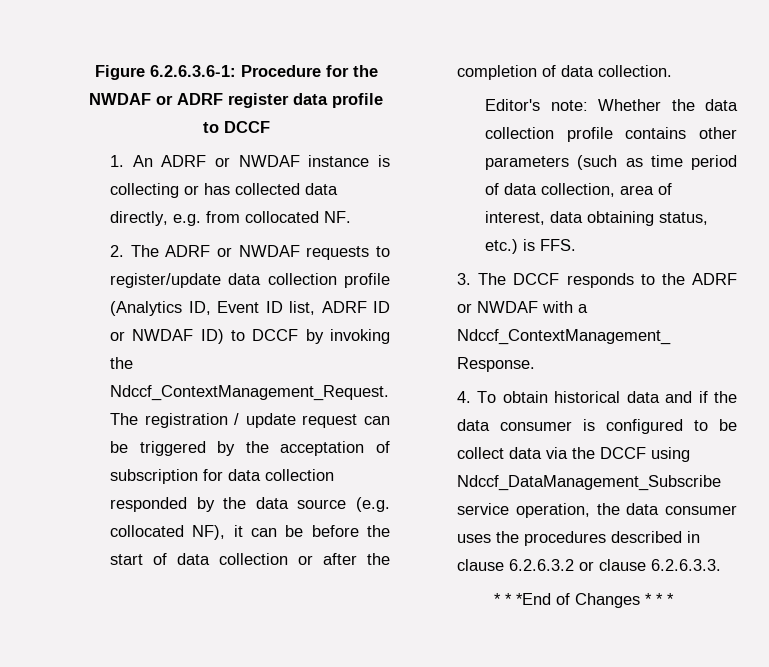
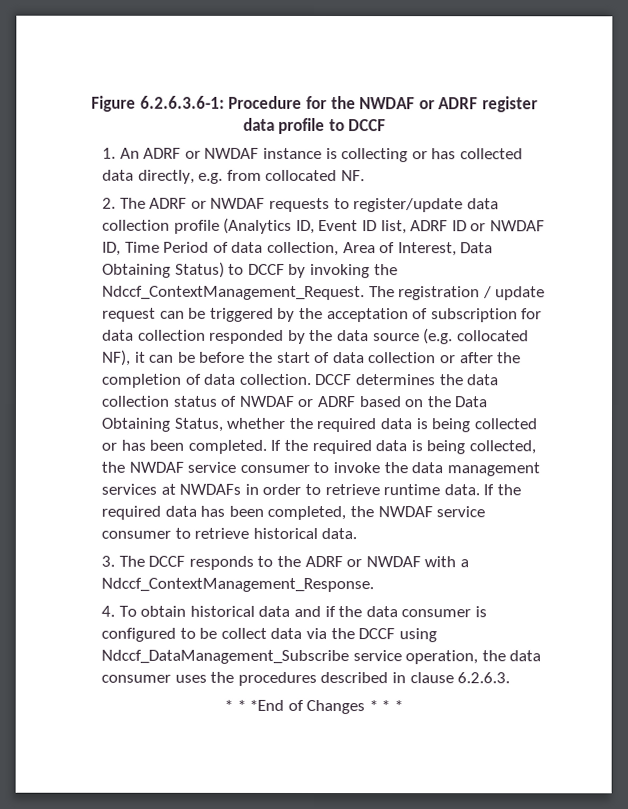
[200,329,224,344] ID) -> [102,241,494,257] [102,261,225,278] ID, Time Period of data collection, Area of Interest, Data Obtaining Status)
[485,99,738,111] [485,127,737,142] [485,155,737,170] [485,183,673,197] [485,211,709,226] [485,239,577,254] // Editor's note: Whether the data collection profile contains other parameters (such as time period of data collection, area of interest, data obtaining status, etc.) is FFS. -> [315,374,500,386] [101,395,489,408] [101,417,537,433] [101,439,536,455] [101,461,540,477] [101,483,521,496] [101,505,486,521] [101,527,358,540] DCCF determines the data collection status of NWDAF or ADRF based on the Data Obtaining Status, whether the required data is being collected or has been completed. If the required data is being collected, the NWDAF service consumer to invoke the data management services at NWDAFs in order to retrieve runtime data. If the required data has been completed, the NWDAF service consumer to retrieve historical data.
[509,559,722,571] 6.2.6.3.2 or clause 6.2.6.3.3. -> [457,672,511,684] 6.2.6.3.

